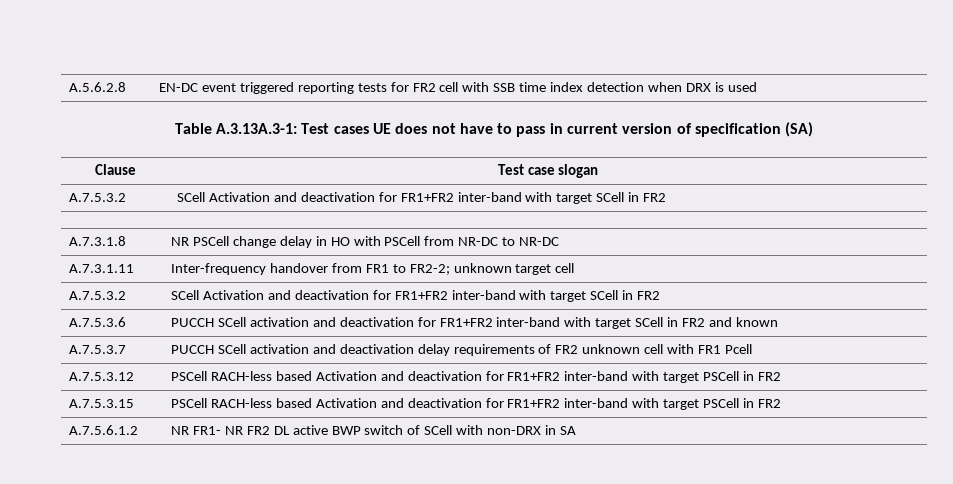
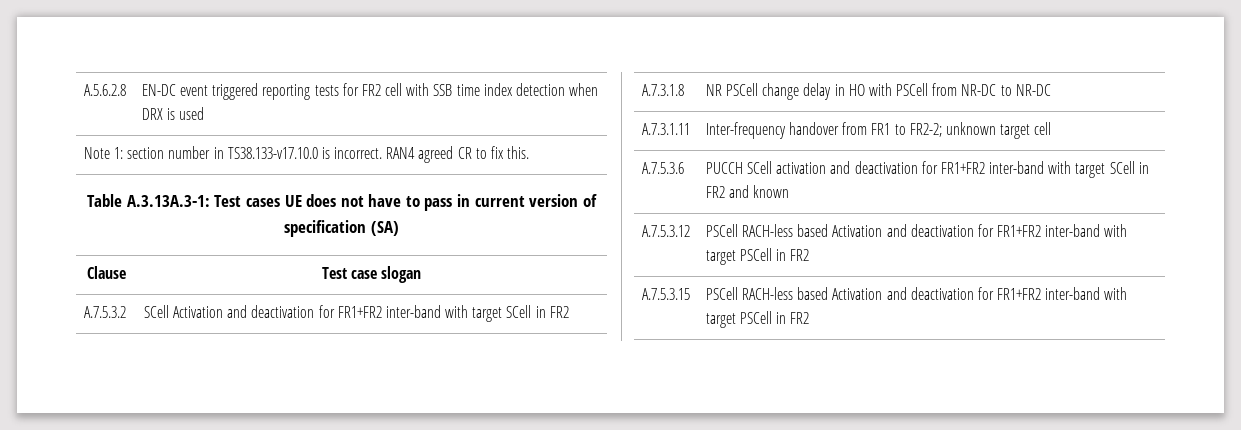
(757, 87) none -> [83,146,530,163] // Note 1: section number in TS38.133-v17.10.0 is incorrect. RAN4 agreed CR to fix this.
[69,291,127,300] [171,290,661,302] // A.7.5.3.2 | SCell Activation and deactivation for FR1+FR2 inter-band with target SCell in FR2 -> (1052, 128) none
[69,345,127,354] [171,344,752,356] // A.7.5.3.7 | PUCCH SCell activation and deactivation delay requirements of FR2 unknown cell with FR1 Pcell -> (790, 191) none
[69,425,139,435] [171,425,576,435] // A.7.5.6.1.2 | NR FR1- NR FR2 DL active BWP switch of SCell with non-DRX in SA -> (810, 318) none

